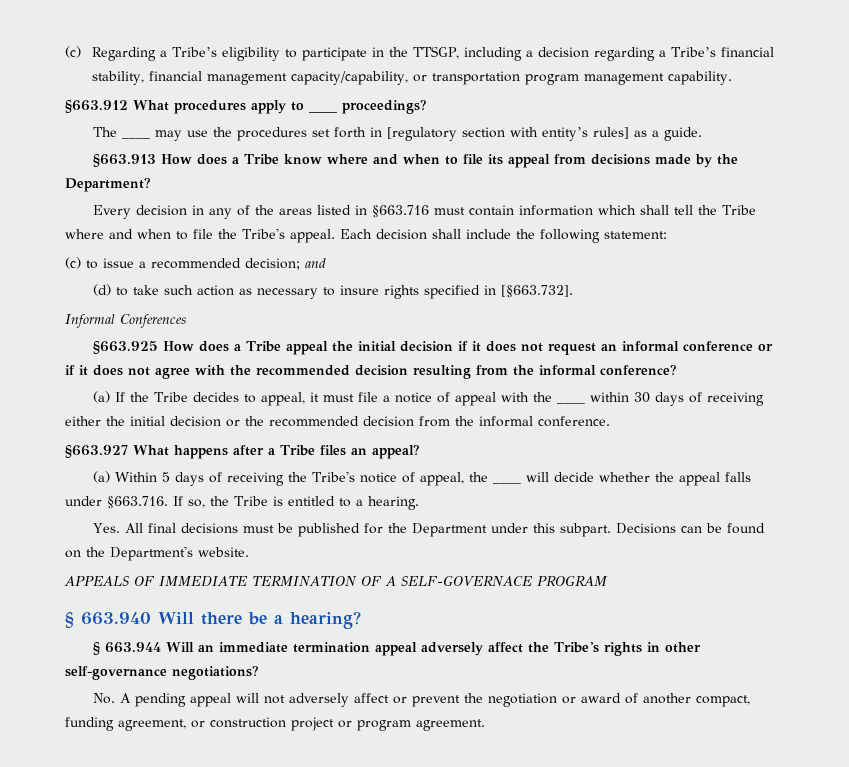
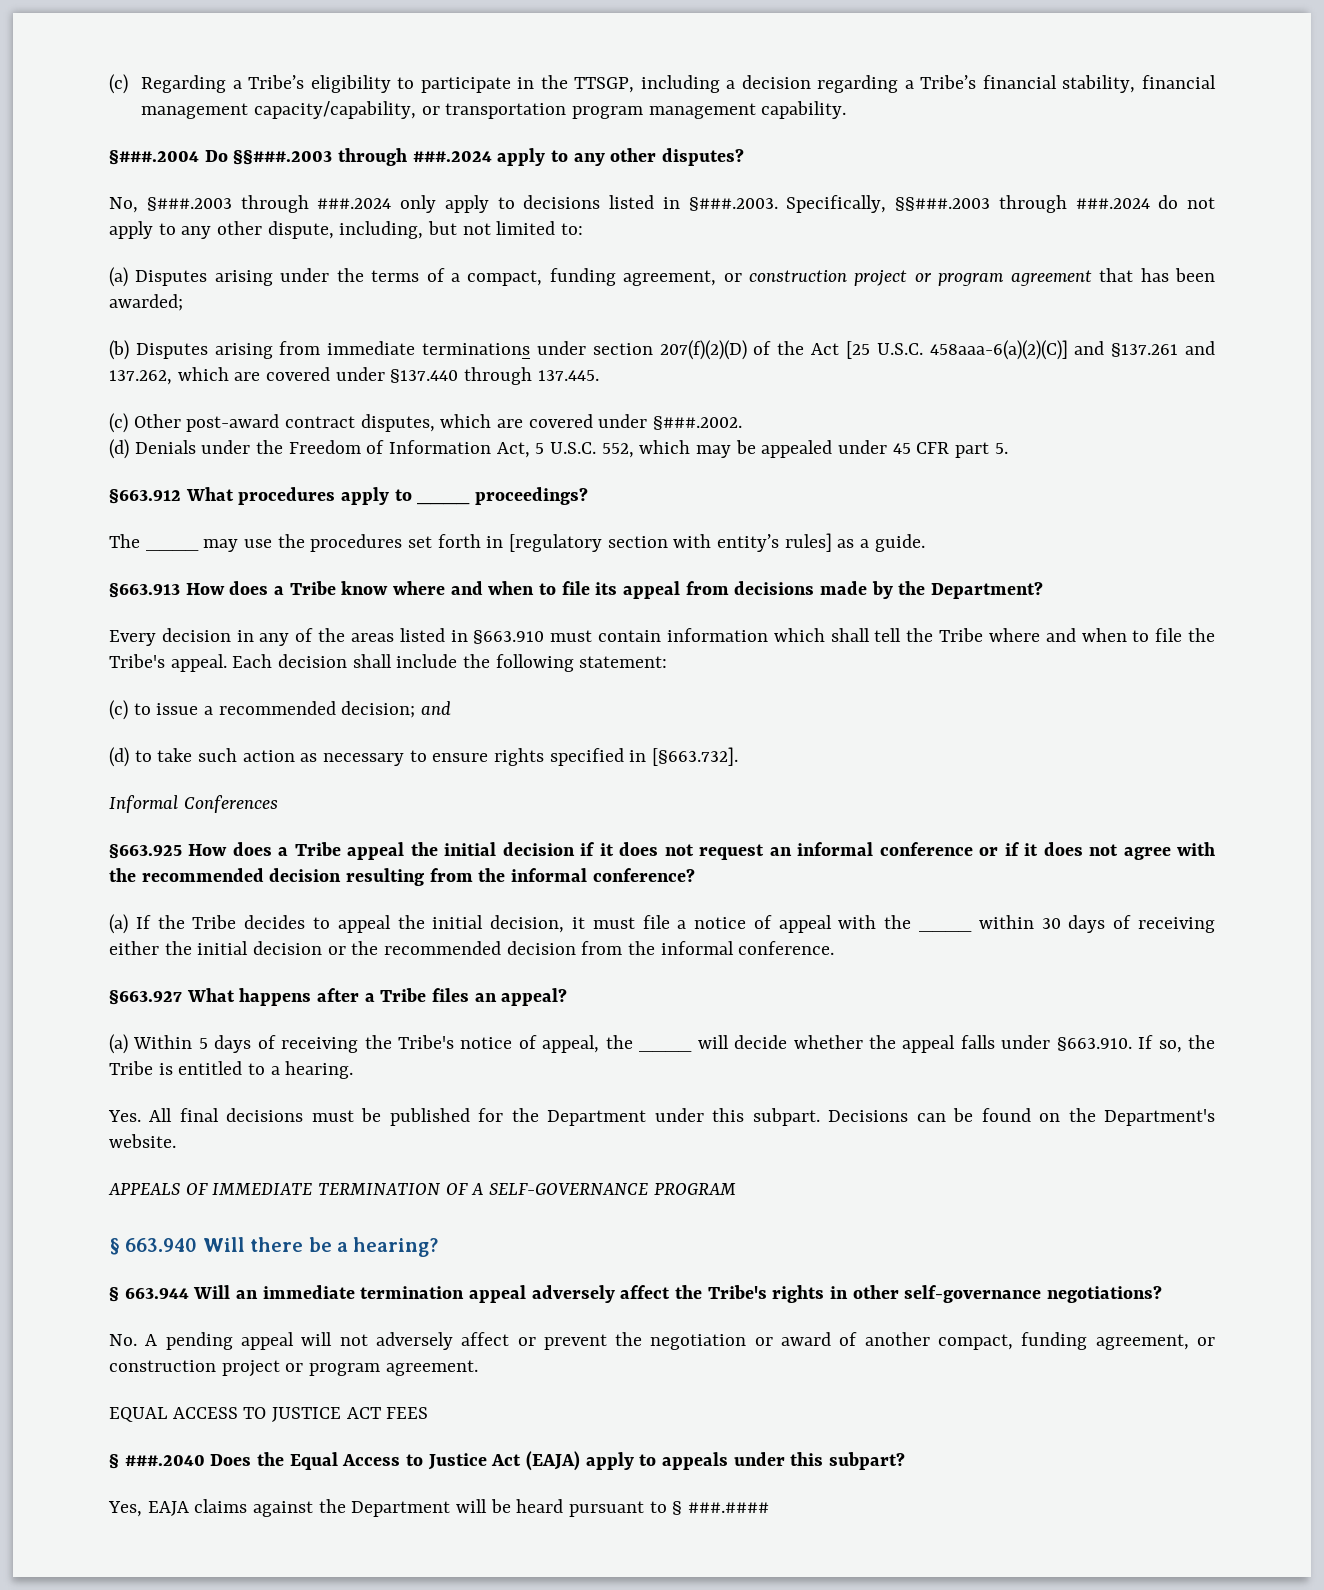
(732, 78) none -> [109,148,745,166] [109,195,1215,213] [109,221,584,239] [109,267,1215,287] [109,294,183,311] [109,340,1216,360] [109,367,599,385] [109,413,743,433] [109,439,1008,459] // §###.2004 Do §§###.2003 through ###.2024 apply to any other disputes? // No, §###.2003 through ###.2024 only apply to decisions listed in §###.2003. Specifically, §§###.2003 through ###.2024 do not apply to any other dispute, including, but not limited to: // (a) Disputes arising under the terms of a compact, funding agreement, or construction project or program agreement that has been awarded; // (b) Disputes arising from immediate terminations under section 207(f)(2)(D) of the Act [25 U.S.C. 458aaa-6(a)(2)(C)] and §137.261 and 137.262, which are covered under §137.440 through 137.445. // (c) Other post-award contract disputes, which are covered under §###.2002. // (d) Denials under the Freedom of Information Act, 5 U.S.C. 552, which may be appealed under 45 CFR part 5.
[371,205,429,218] §663.716 -> [473,630,545,644] §663.910
[339,285,379,295] insure -> [432,753,489,762] ensure
[260,392,305,406] appeal, -> [337,915,565,933] appeal the initial decision,
[107,496,168,509] §663.716. -> [1056,1037,1132,1051] §663.910.
[400,576,533,587] SELF-GOVERNACE -> [489,1183,649,1195] SELF-GOVERNANCE
(485, 725) none -> [109,1407,429,1422] [109,1451,906,1471] [108,1499,770,1517] // EQUAL ACCESS TO JUSTICE ACT FEES // § ###.2040 Does the Equal Access to Justice Act (EAJA) apply to appeals under this subpart? // Yes, EAJA claims against the Department will be heard pursuant to § ###.####

